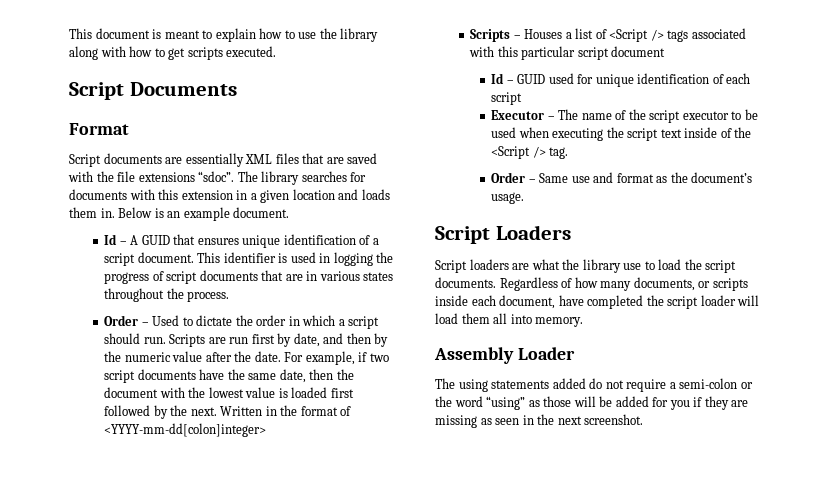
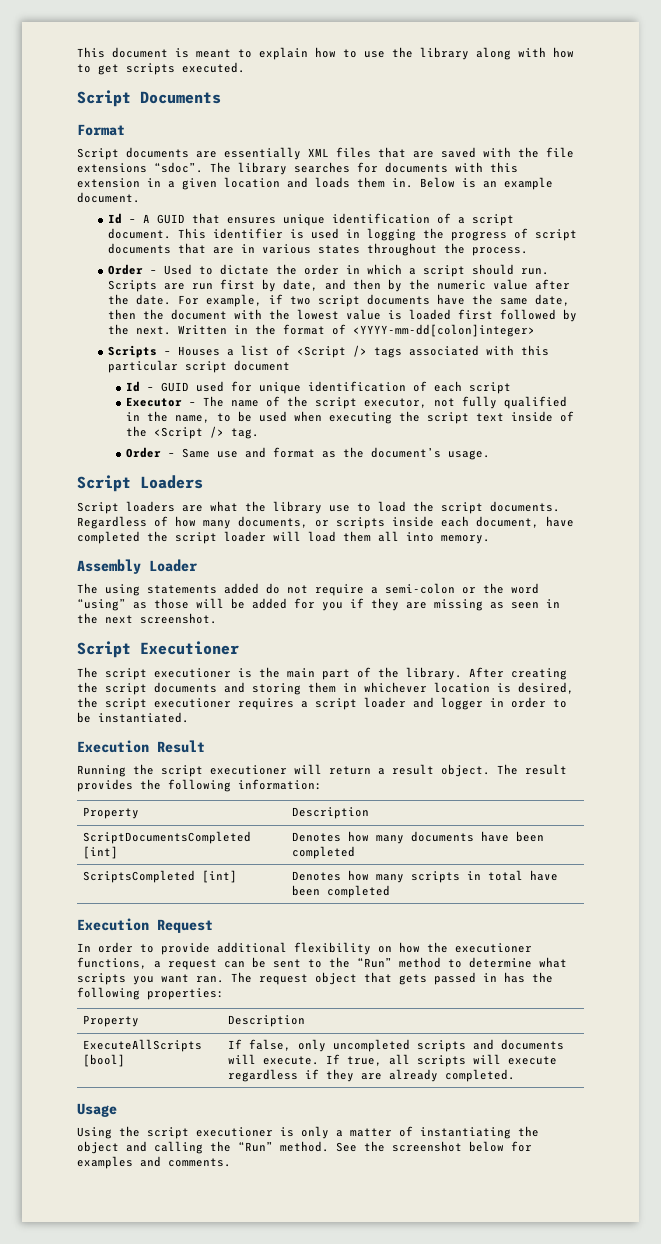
[682,111,729,120] executor -> [364,396,568,409] [126,411,211,423] executor, not fully qualified in the name,
(644, 419) none -> [77,641,239,658] [77,667,567,680] [77,682,574,695] [77,697,567,710] [77,712,189,723] [77,740,205,753] [77,764,567,777] [77,779,322,792] [82,807,139,819] [291,807,369,819] [82,831,251,844] [82,846,118,859] [291,831,544,844] [291,846,355,859] [82,870,237,883] [291,870,558,883] [291,885,390,898] [77,918,213,933] [77,942,532,955] [77,957,567,970] [77,972,553,985] [77,987,224,1000] [82,1015,139,1027] [227,1015,305,1027] [82,1039,202,1052] [82,1054,125,1067] [227,1039,564,1052] [227,1054,557,1067] [227,1069,515,1082] [77,1103,117,1117] [77,1126,539,1139] [77,1141,532,1154] [77,1156,231,1169] // Script Executioner // The script executioner is the main part of the library. After creating the script documents and storing them in whichever location is desired, the script executioner requires a script loader and logger in order to be instantiated. // Execution Result // Running the script executioner will return a result object. The result provides the following information: // Property | Description // ScriptDocumentsCompleted [int] | Denotes how many documents have been completed // ScriptsCompleted [int] | Denotes how many scripts in total have been completed // Execution Request // In order to provide additional flexibility on how the executioner functions, a request can be sent to the “Run” method to determine what scripts you want ran. The request object that gets passed in has the following properties: // Property | Description // ExecuteAllScripts [bool] | If false, only uncompleted scripts and documents will execute. If true, all scripts will execute regardless if they are already completed. // Usage // Using the script executioner is only a matter of instantiating the object and calling the “Run” method. See the screenshot below for examples and comments.

